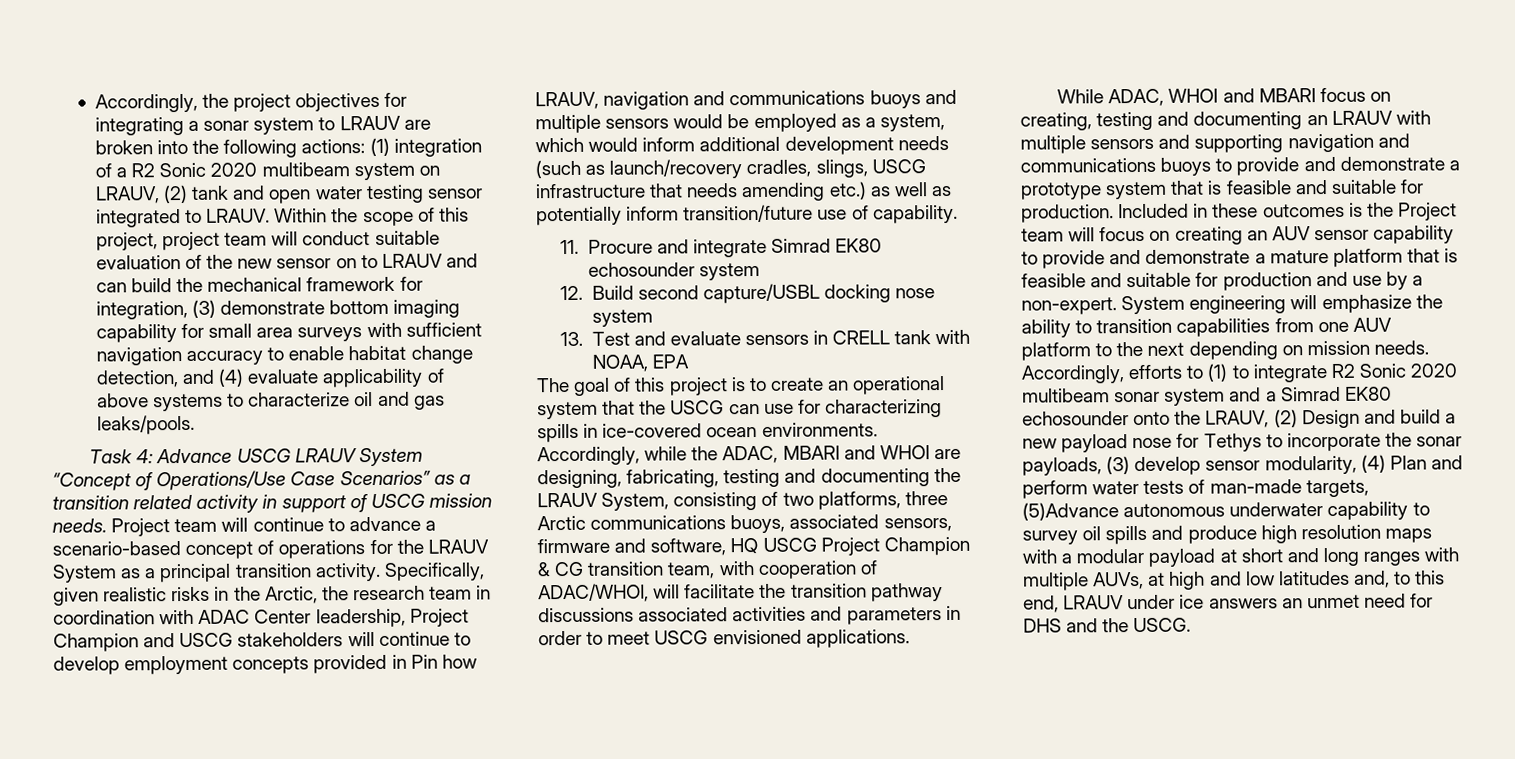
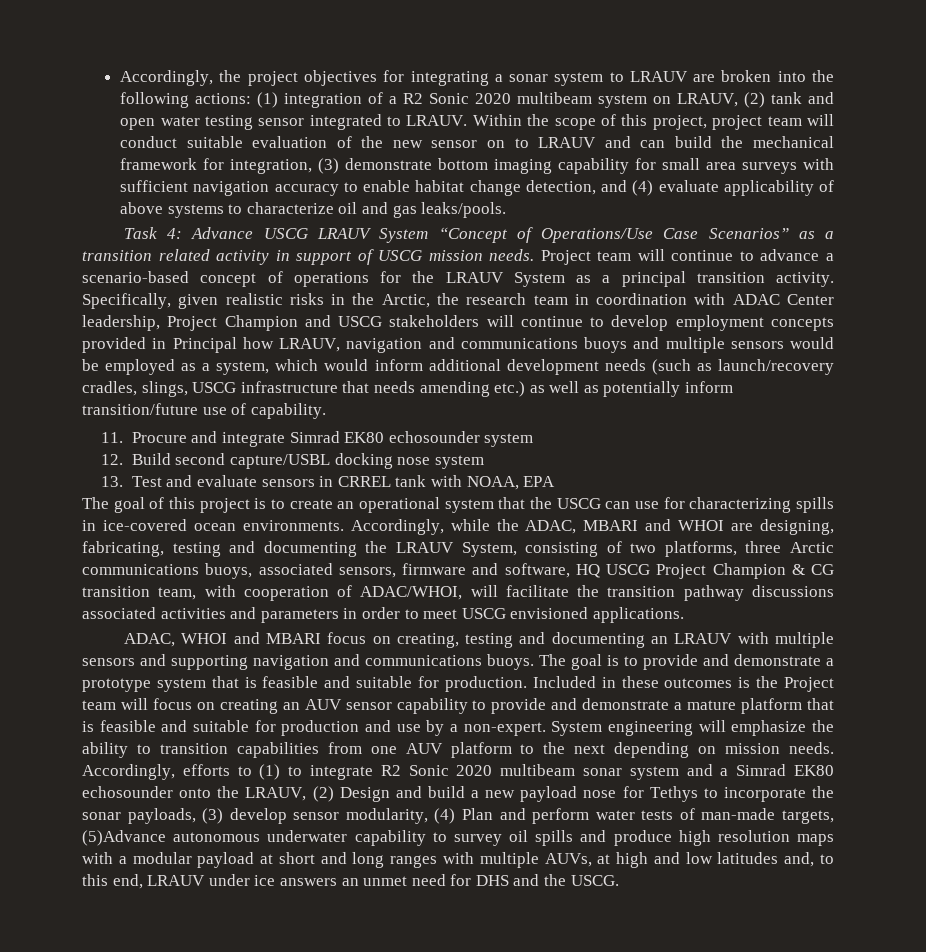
[410,654,438,669] Pin -> [172,337,237,353] Principal
[832,330,891,345] CRELL -> [337,476,391,487] CRREL
[1057,89,1105,104] While -> (684, 615) none
[1160,157,1212,176] buoys -> [487,654,619,670] buoys. The goal is

